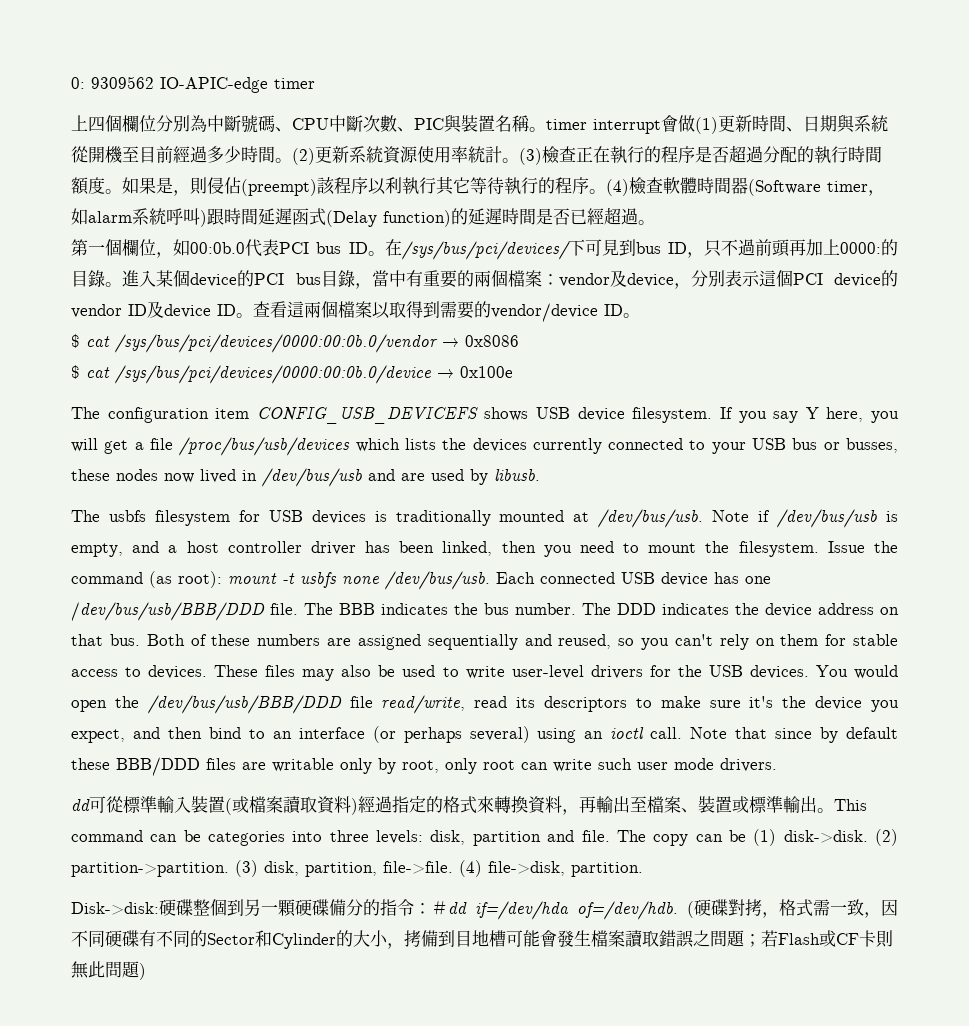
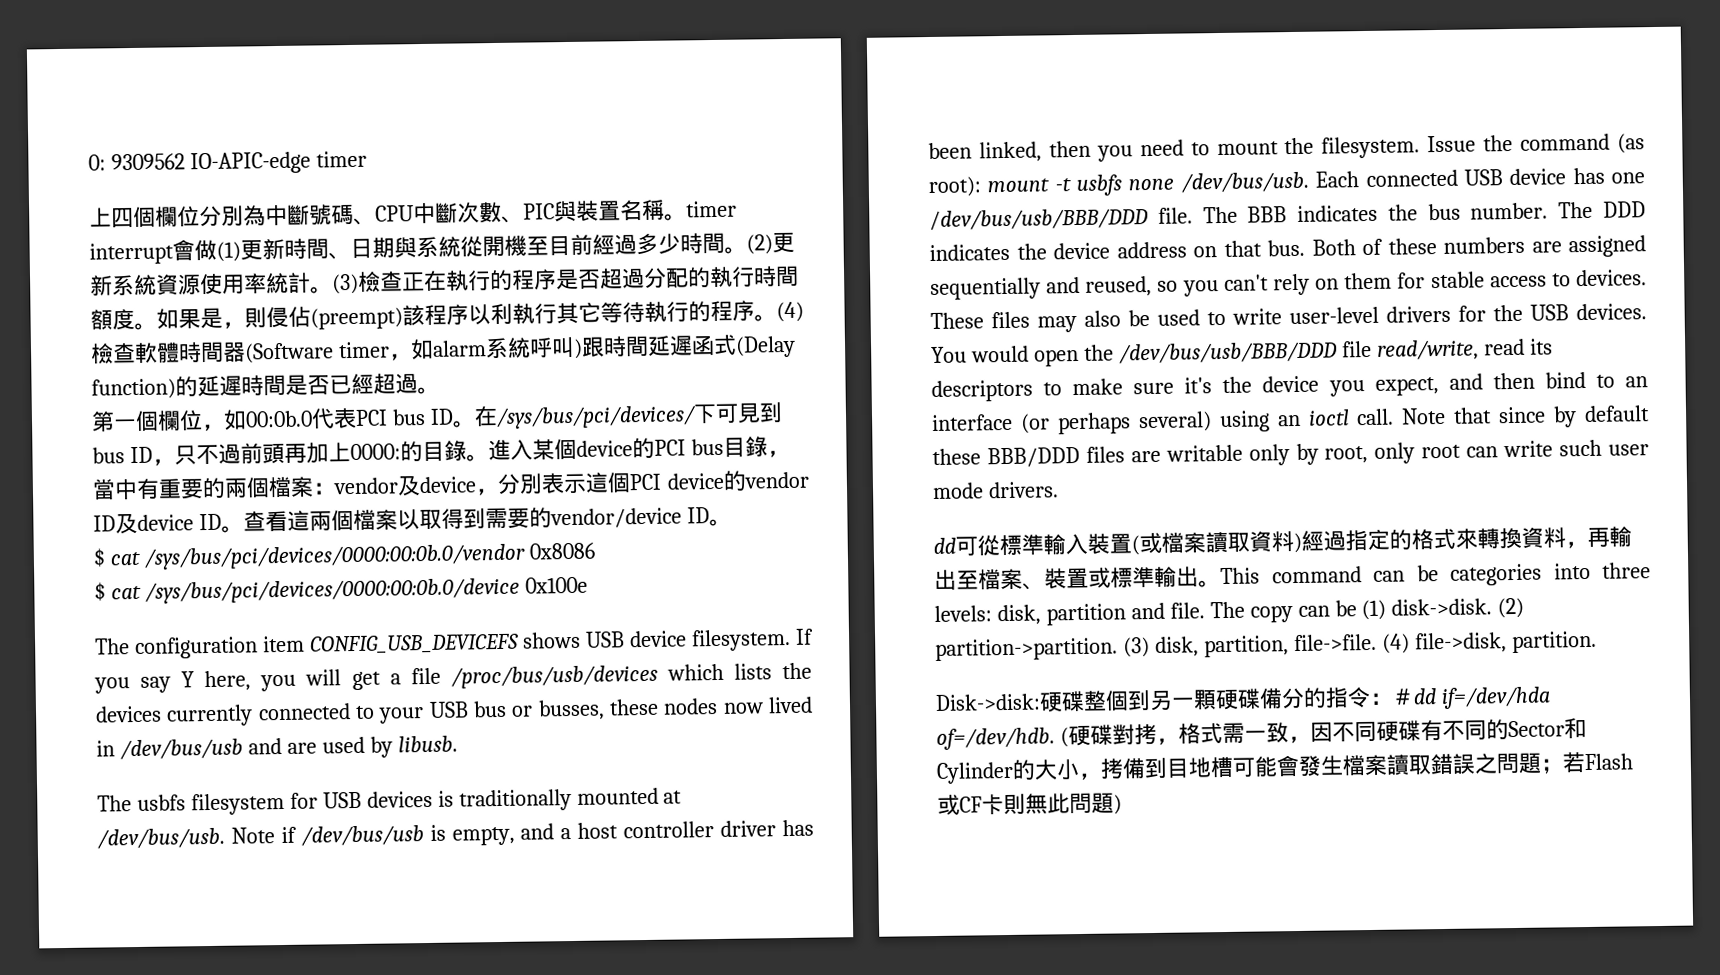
[442,338,459,347] → -> (526, 556) none
[437,369,454,378] → -> (520, 590) none

